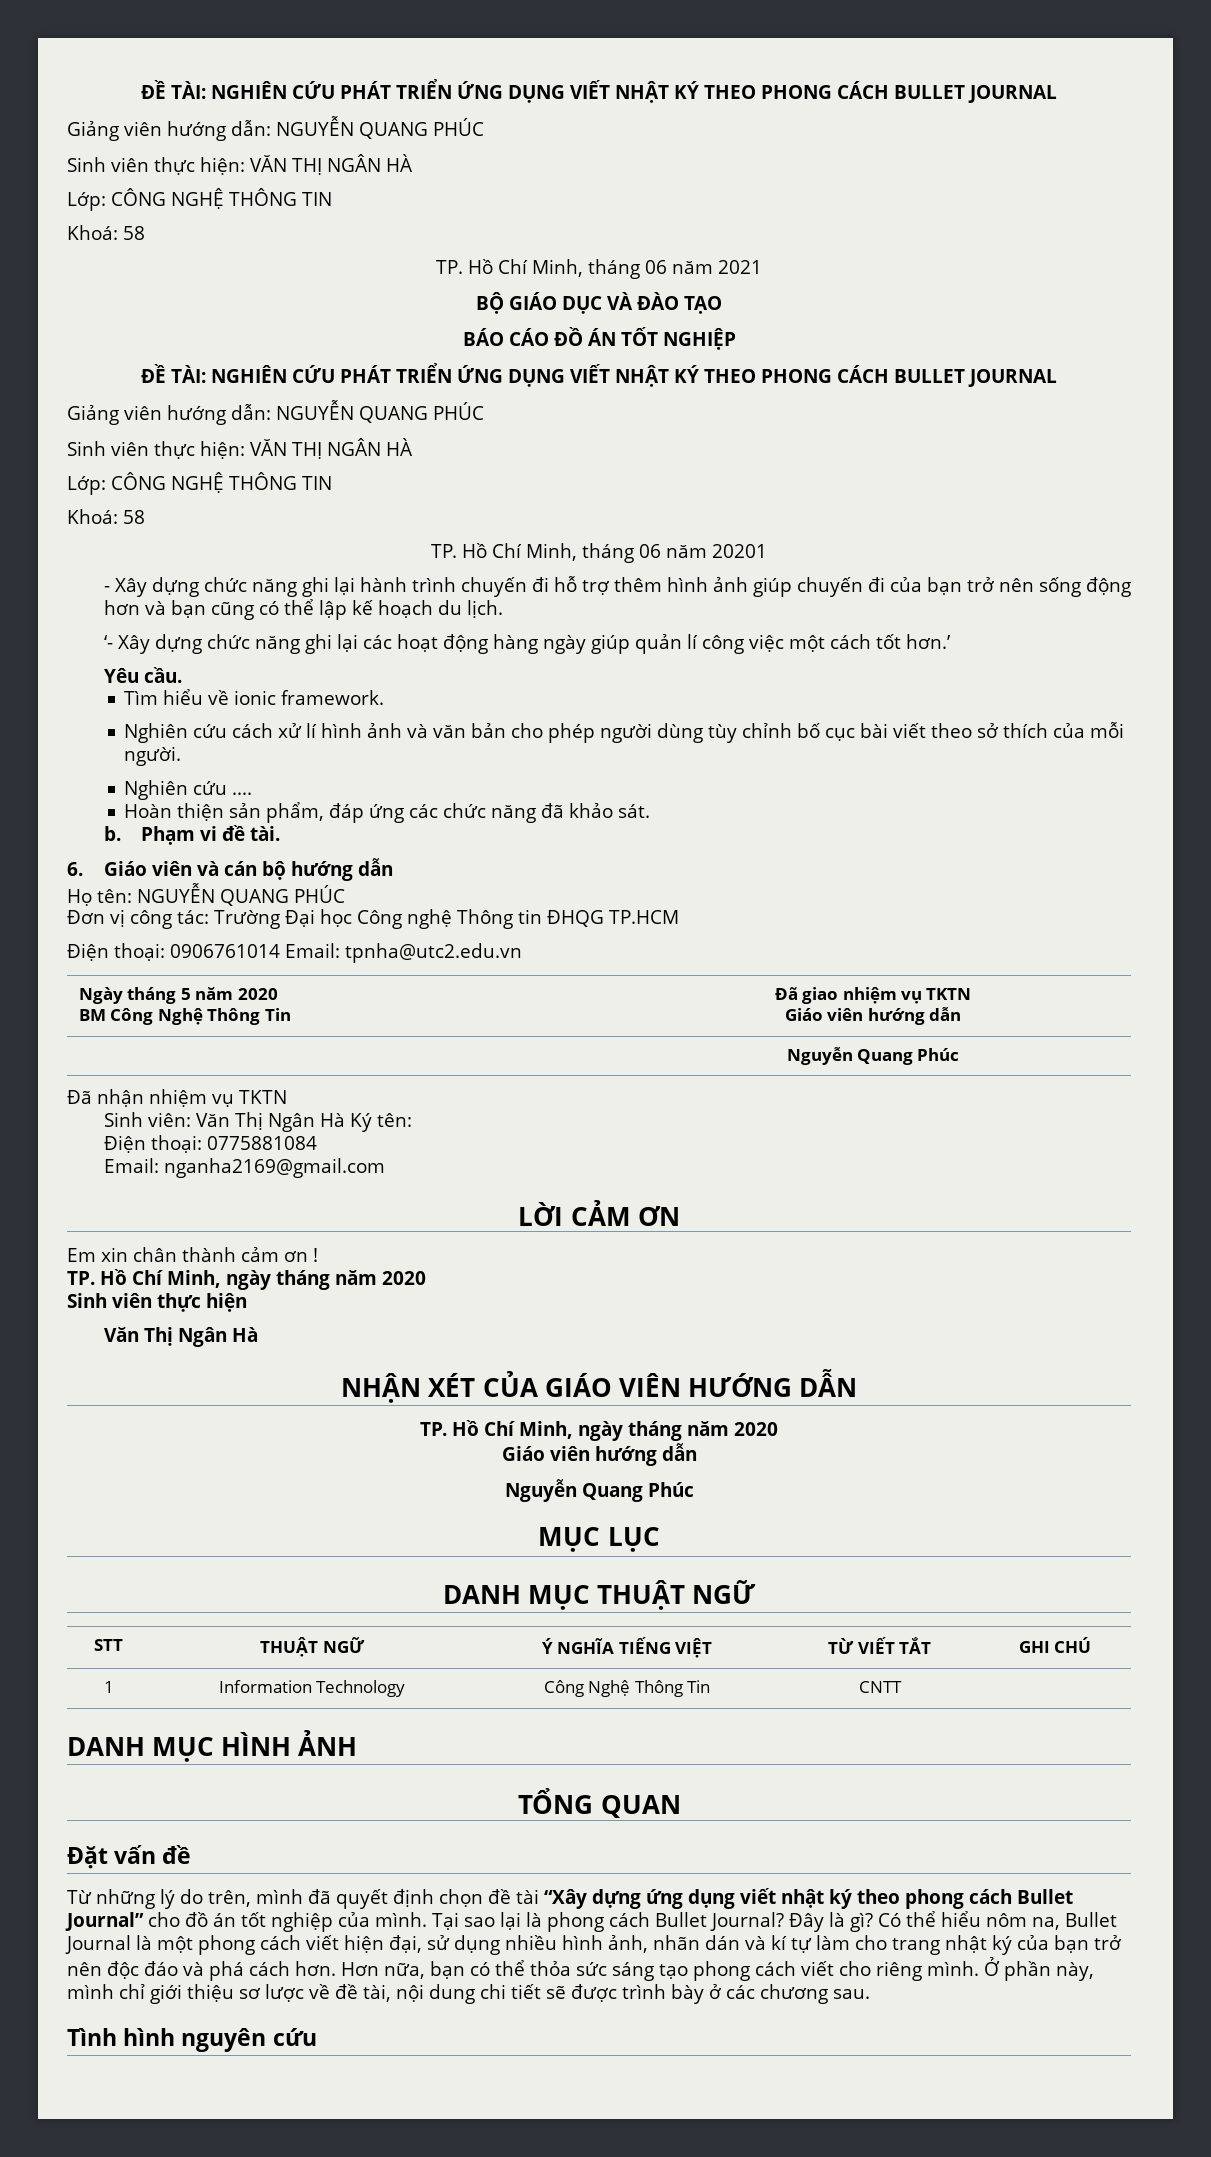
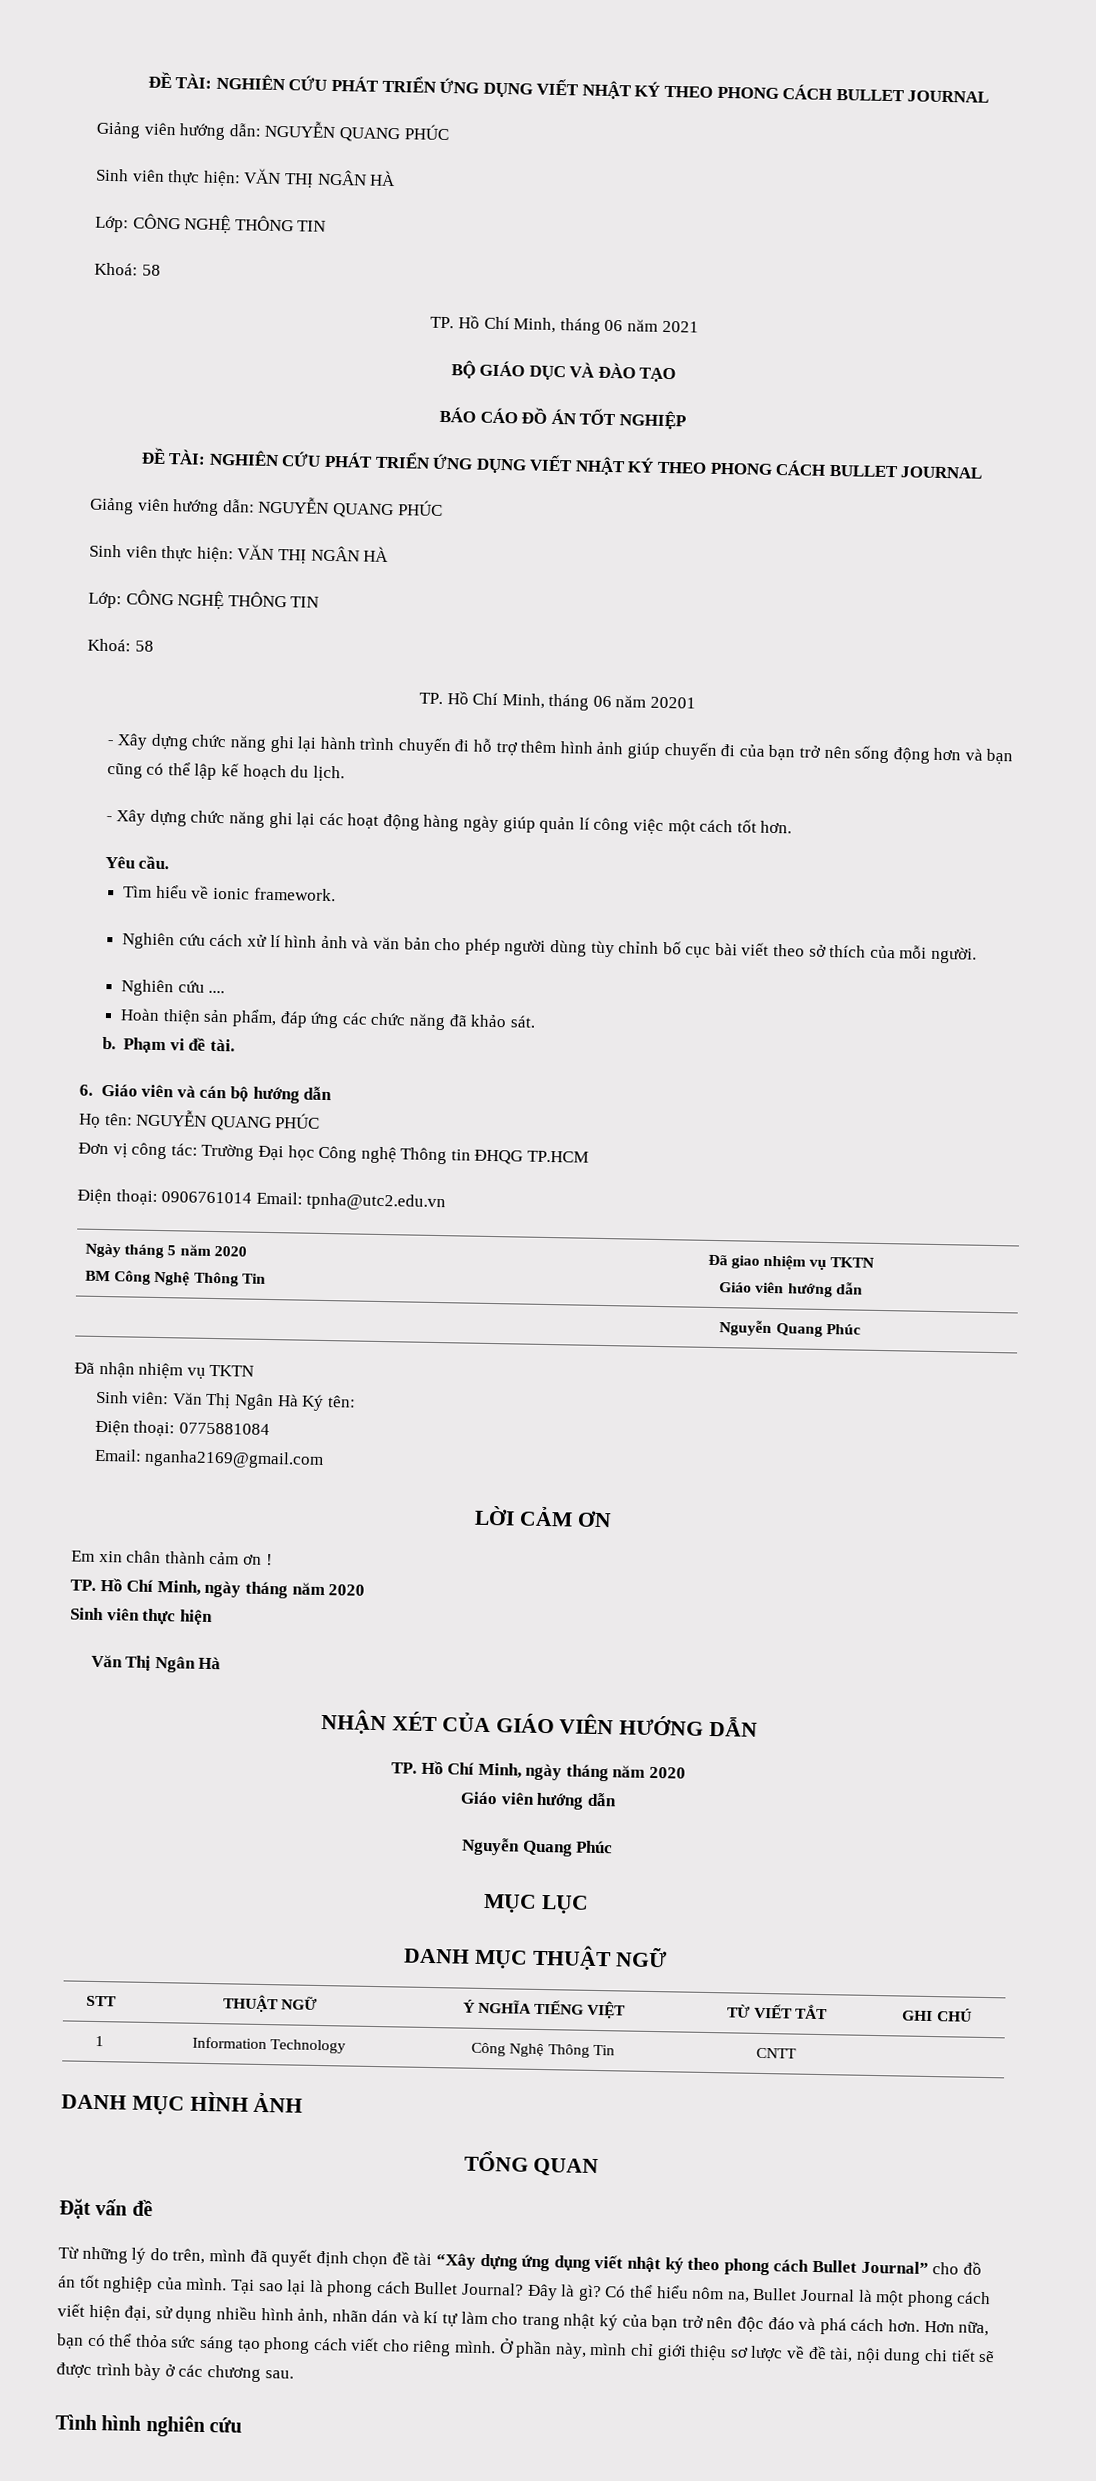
[103,635,113,649] ‘- -> [105,815,113,822] -
[905,634,950,649] hơn.’ -> [760,820,793,834] hơn.
[181,2028,267,2052] nguyên -> [145,2414,205,2438] nghiên

